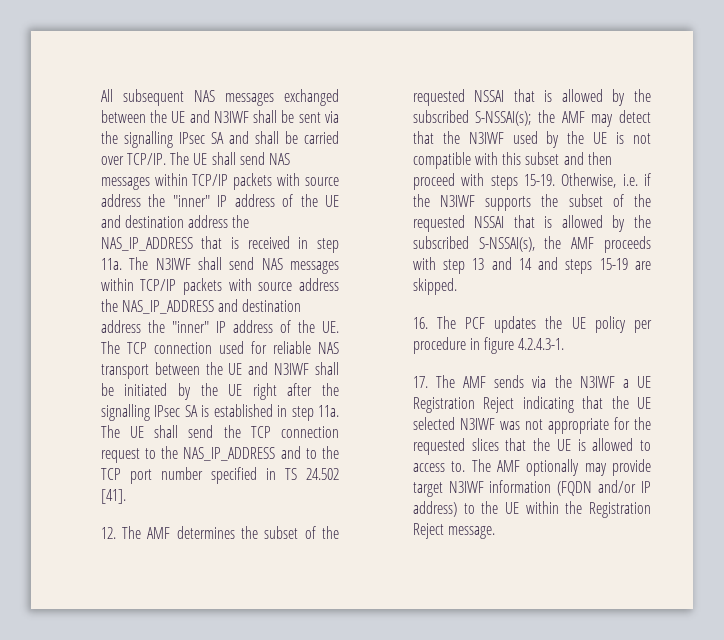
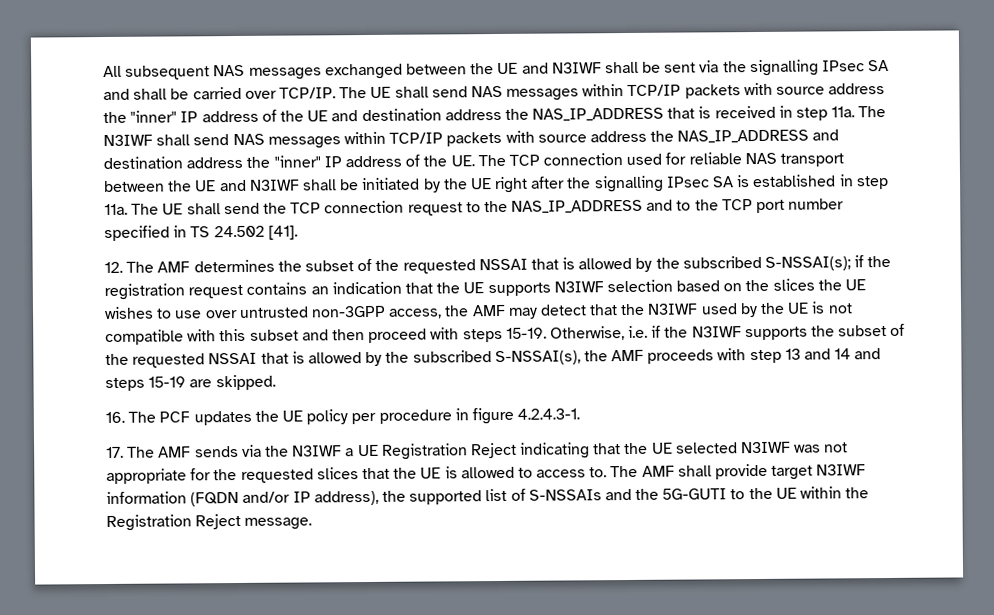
(532, 118) none -> [854,255,892,268] [104,278,867,301] [104,305,443,320] if the registration request contains an indication that the UE supports N3IWF selection based on the slices the UE wishes to use over untrusted non-3GPP access,
[526,459,607,476] optionally may -> [677,465,712,477] shall
[412,501,457,517] address) -> [313,488,728,506] address), the supported list of S-NSSAIs and the 5G-GUTI

